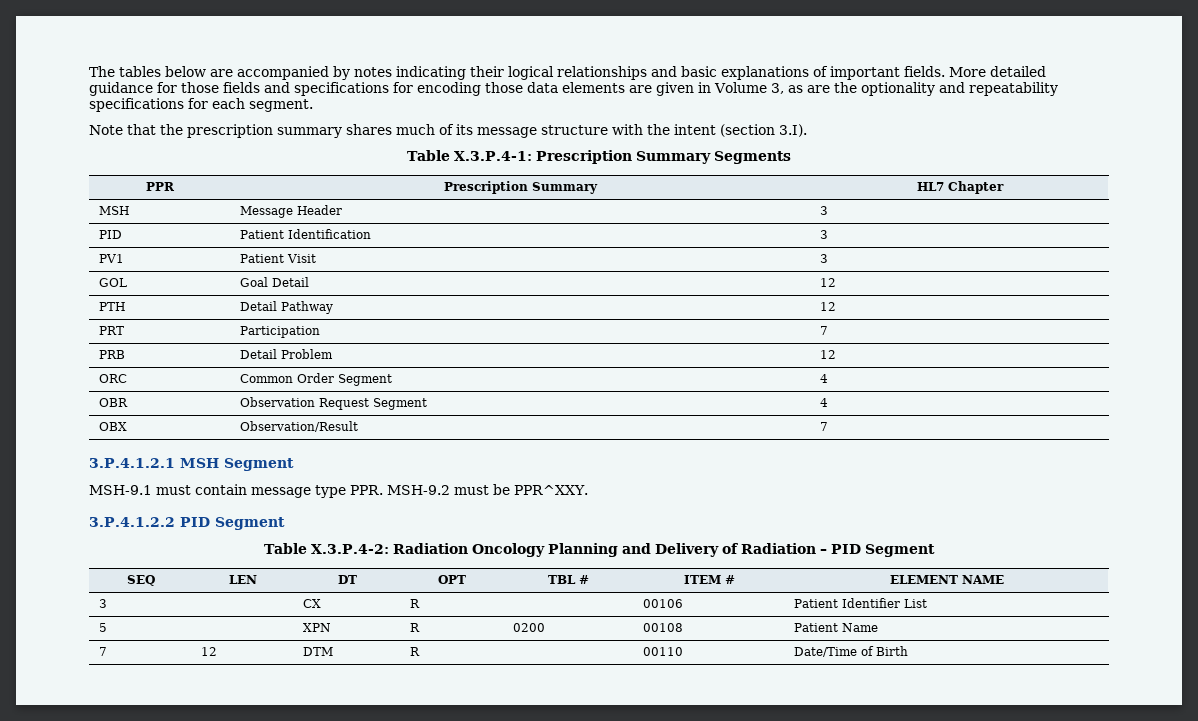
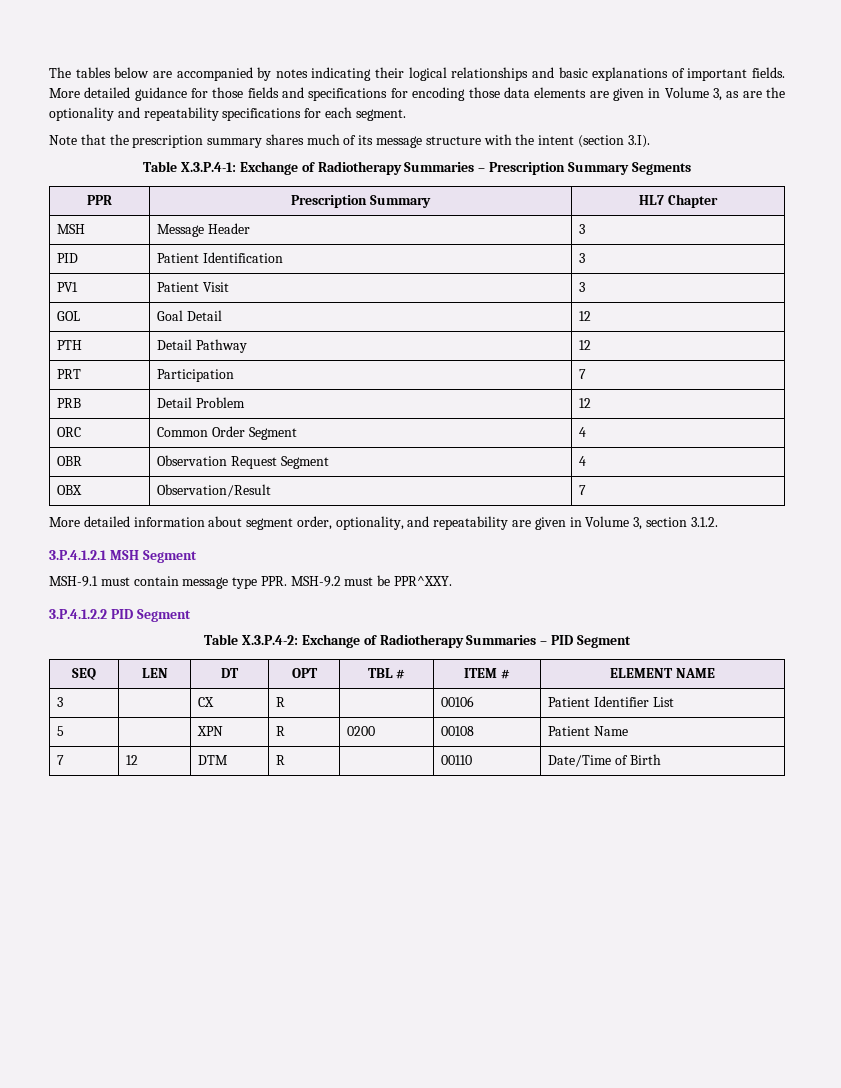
(532, 156) none -> [240,161,486,175] Exchange of Radiotherapy Summaries –
(828, 426) none -> [49,516,718,530] // More detailed information about segment order, optionality, and repeatability are given in Volume 3, section 3.1.2.
[392,543,816,557] Radiation Oncology Planning and Delivery of Radiation -> [301,634,537,648] Exchange of Radiotherapy Summaries

